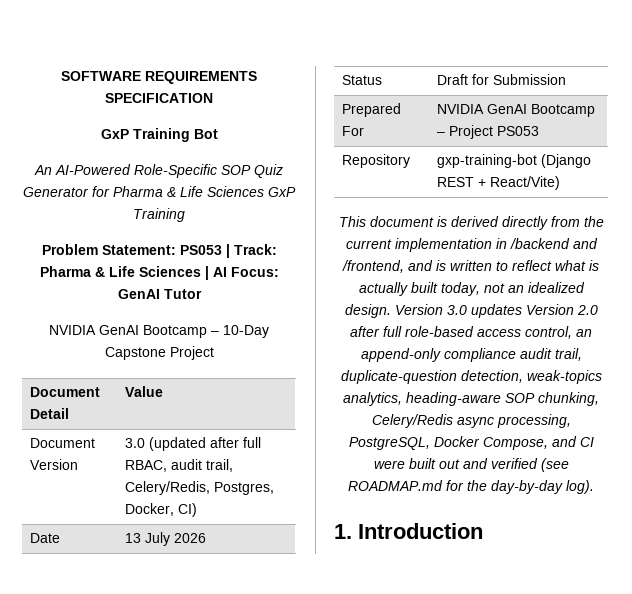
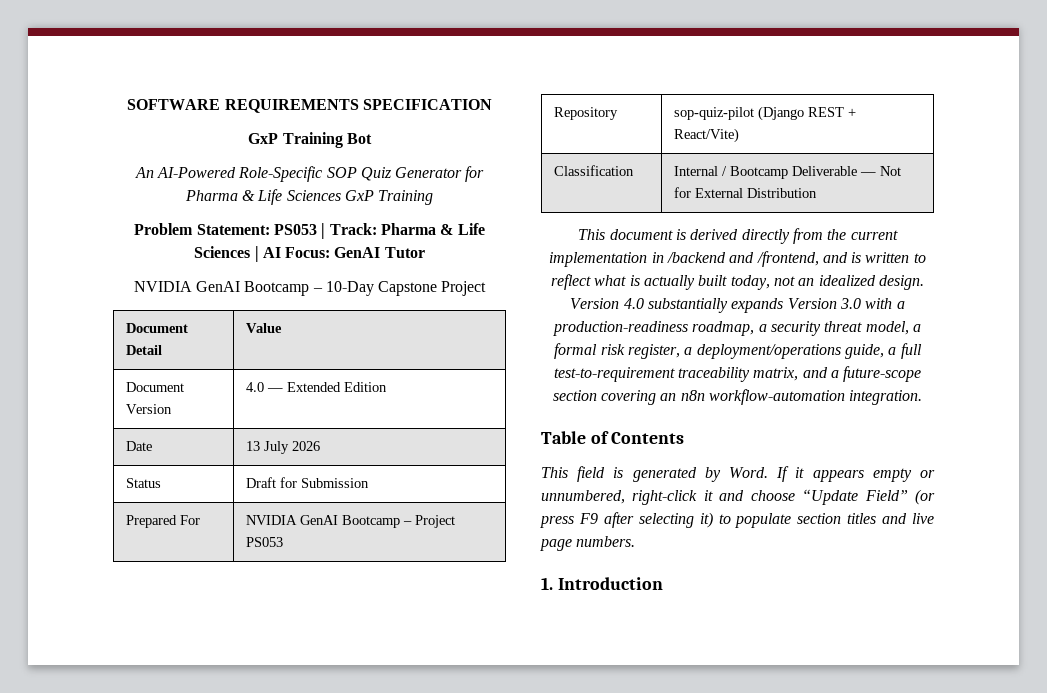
[125,437,262,451] [125,459,234,472] [125,481,275,495] [125,503,198,517] 3.0 (updated after full RBAC, audit trail, Celery/Redis, Postgres, Docker, CI) -> [245,382,387,392] 4.0 — Extended Edition
[437,154,538,168] gxp-training-bot -> [673,107,754,120] sop-quiz-pilot
(561, 183) none -> [553,165,634,176] [673,166,901,179] [673,187,817,198] // Classification | Internal / Bootcamp Deliverable — Not for External Distribution
[446,304,598,318] [350,326,592,339] [360,348,582,362] [340,370,602,384] [343,392,599,406] [371,414,571,428] [348,436,594,450] [373,458,569,472] [348,480,594,494] 3.0 updates Version 2.0 after full role-based access control, an append-only compliance audit trail, duplicate-question detection, weak-topics analytics, heading-aware SOP chunking, Celery/Redis async processing, PostgreSQL, Docker Compose, and CI were built out and verified (see ROADMAP.md for the day-by-day log). -> [623,298,905,313] [553,321,921,336] [554,343,922,359] [553,366,922,382] [552,389,923,405] [541,431,685,444] [541,466,935,482] [541,489,935,505] [540,512,934,528] [540,536,636,551] 4.0 substantially expands Version 3.0 with a production-readiness roadmap, a security threat model, a formal risk register, a deployment/operations guide, a full test-to-requirement traceability matrix, and a future-scope section covering an n8n workflow-automation integration. // Table of Contents // This field is generated by Word. If it appears empty or unnumbered, right-click it and choose “Update Field” (or press F9 after selecting it) to populate section titles and live page numbers.

